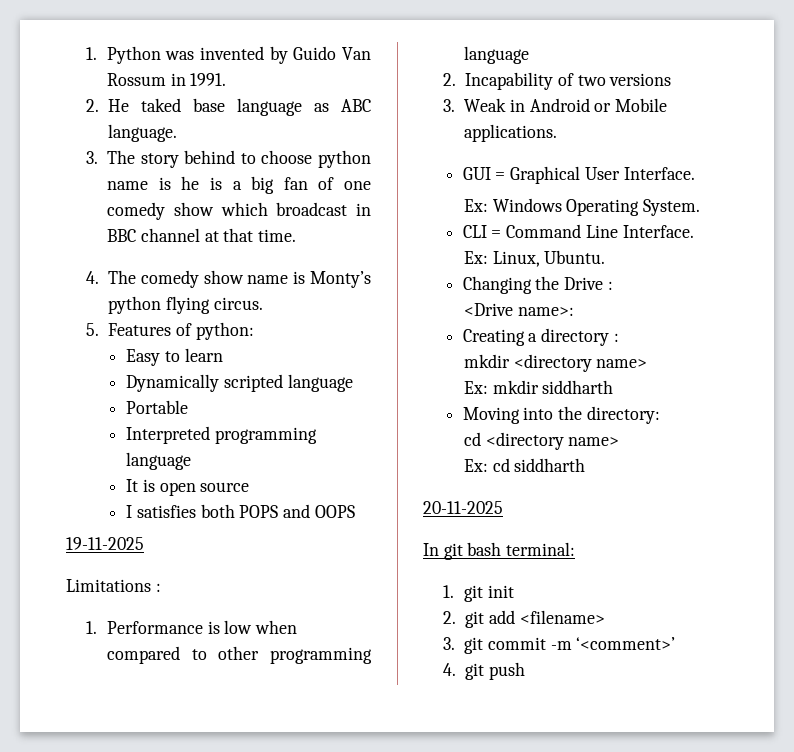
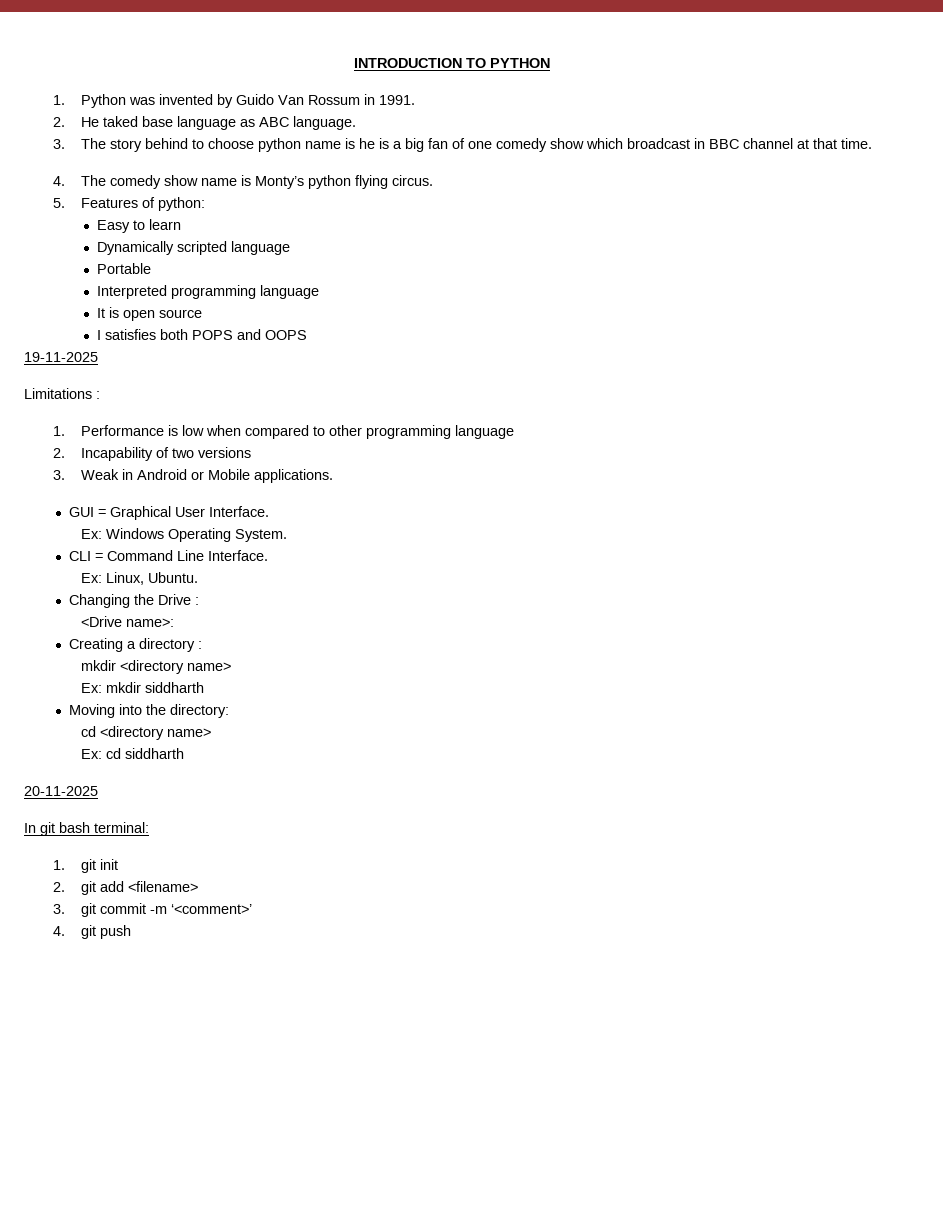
(86, 53) none -> [353,58,550,68] INTRODUCTION TO PYTHON //

